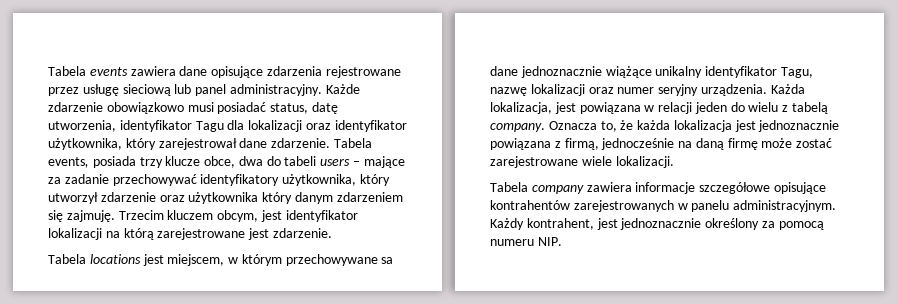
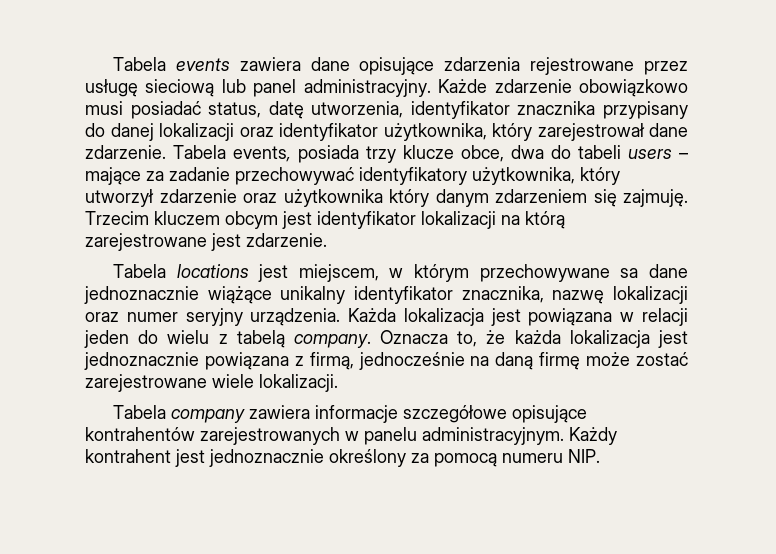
[195,120,245,132] Tagu dla -> [517,101,688,119] [85,123,154,141] znacznika przypisany do danej
[217,210,259,222] obcym, -> [225,211,278,229] obcym
[780,67,813,78] Tagu, -> [461,286,544,303] znacznika,
[490,102,552,114] lokalizacja, -> [403,308,484,326] lokalizacja
[526,218,594,230] kontrahent, -> [85,449,171,463] kontrahent

